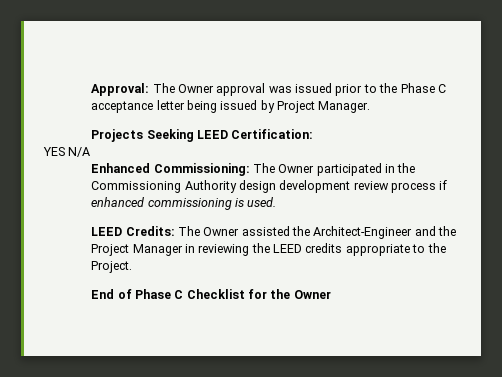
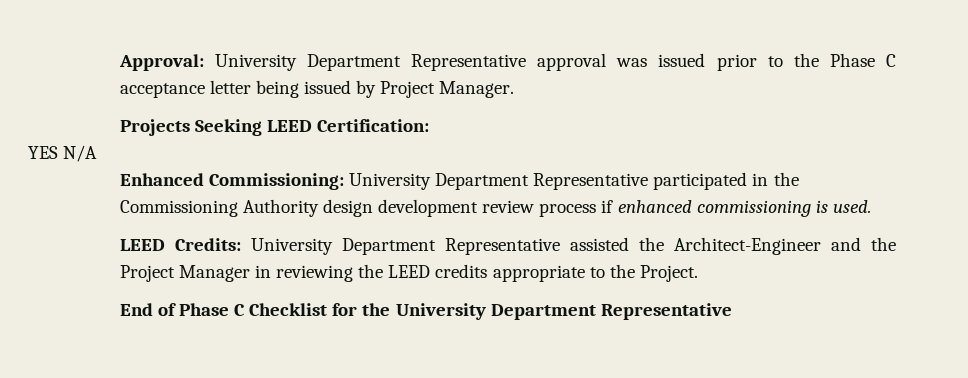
[152,83,214,93] The Owner -> [214,54,526,71] University Department Representative
[252,163,315,173] The Owner -> [348,173,649,190] University Department Representative
[177,226,240,236] The Owner -> [250,238,560,255] University Department Representative
[293,290,331,299] Owner -> [395,303,732,320] University Department Representative

